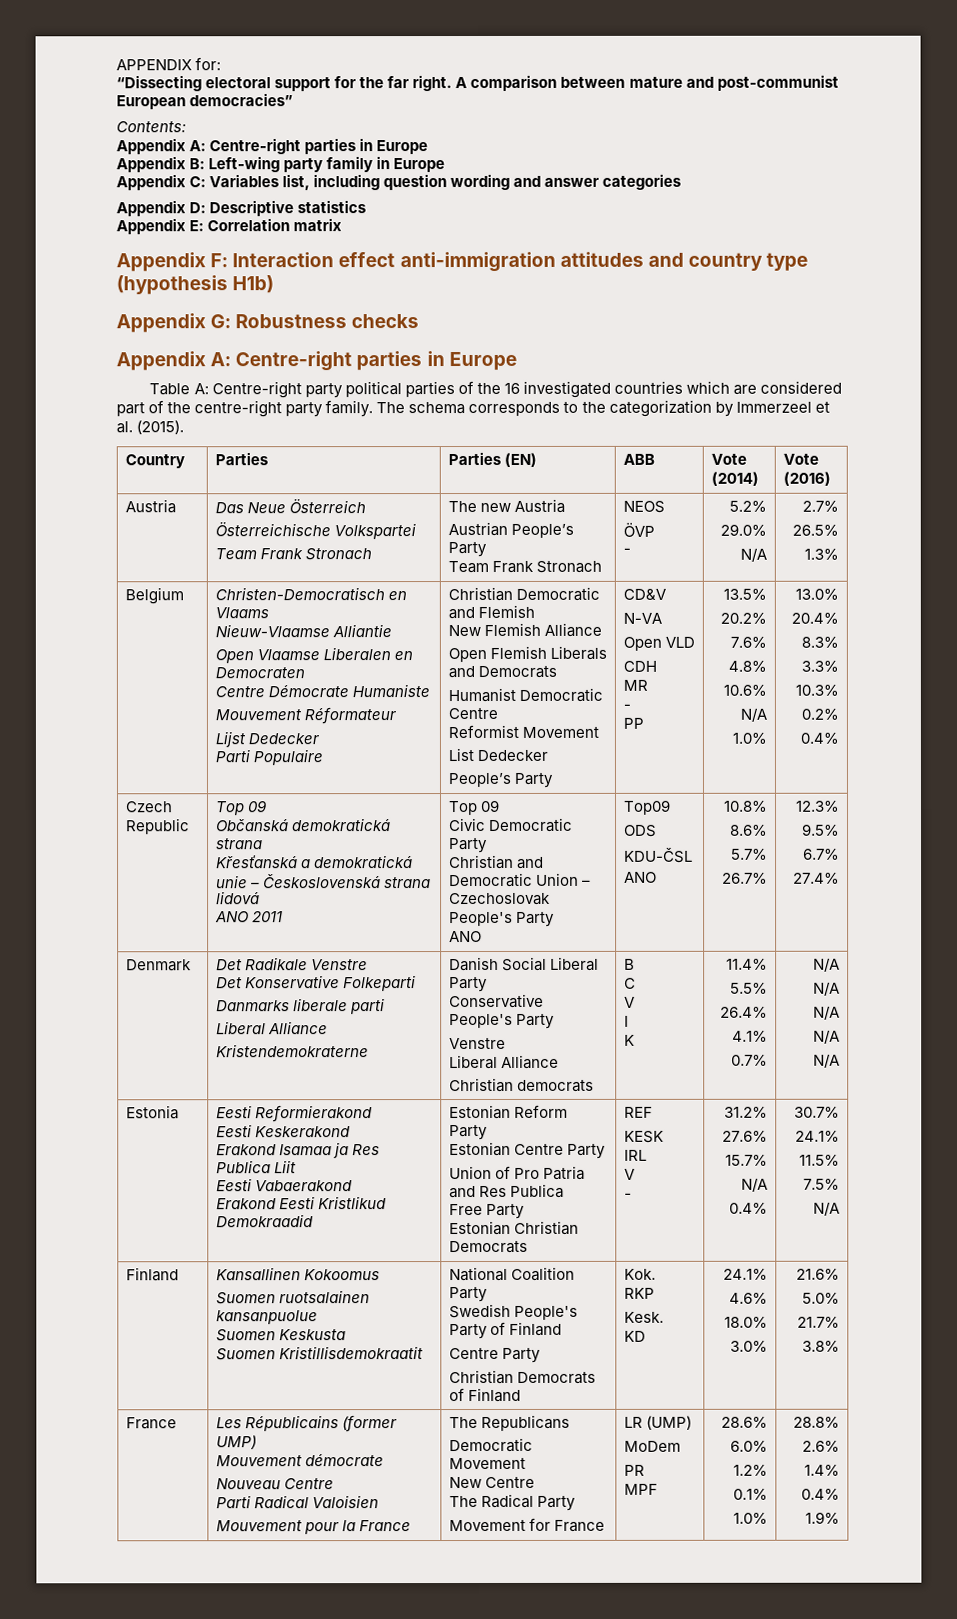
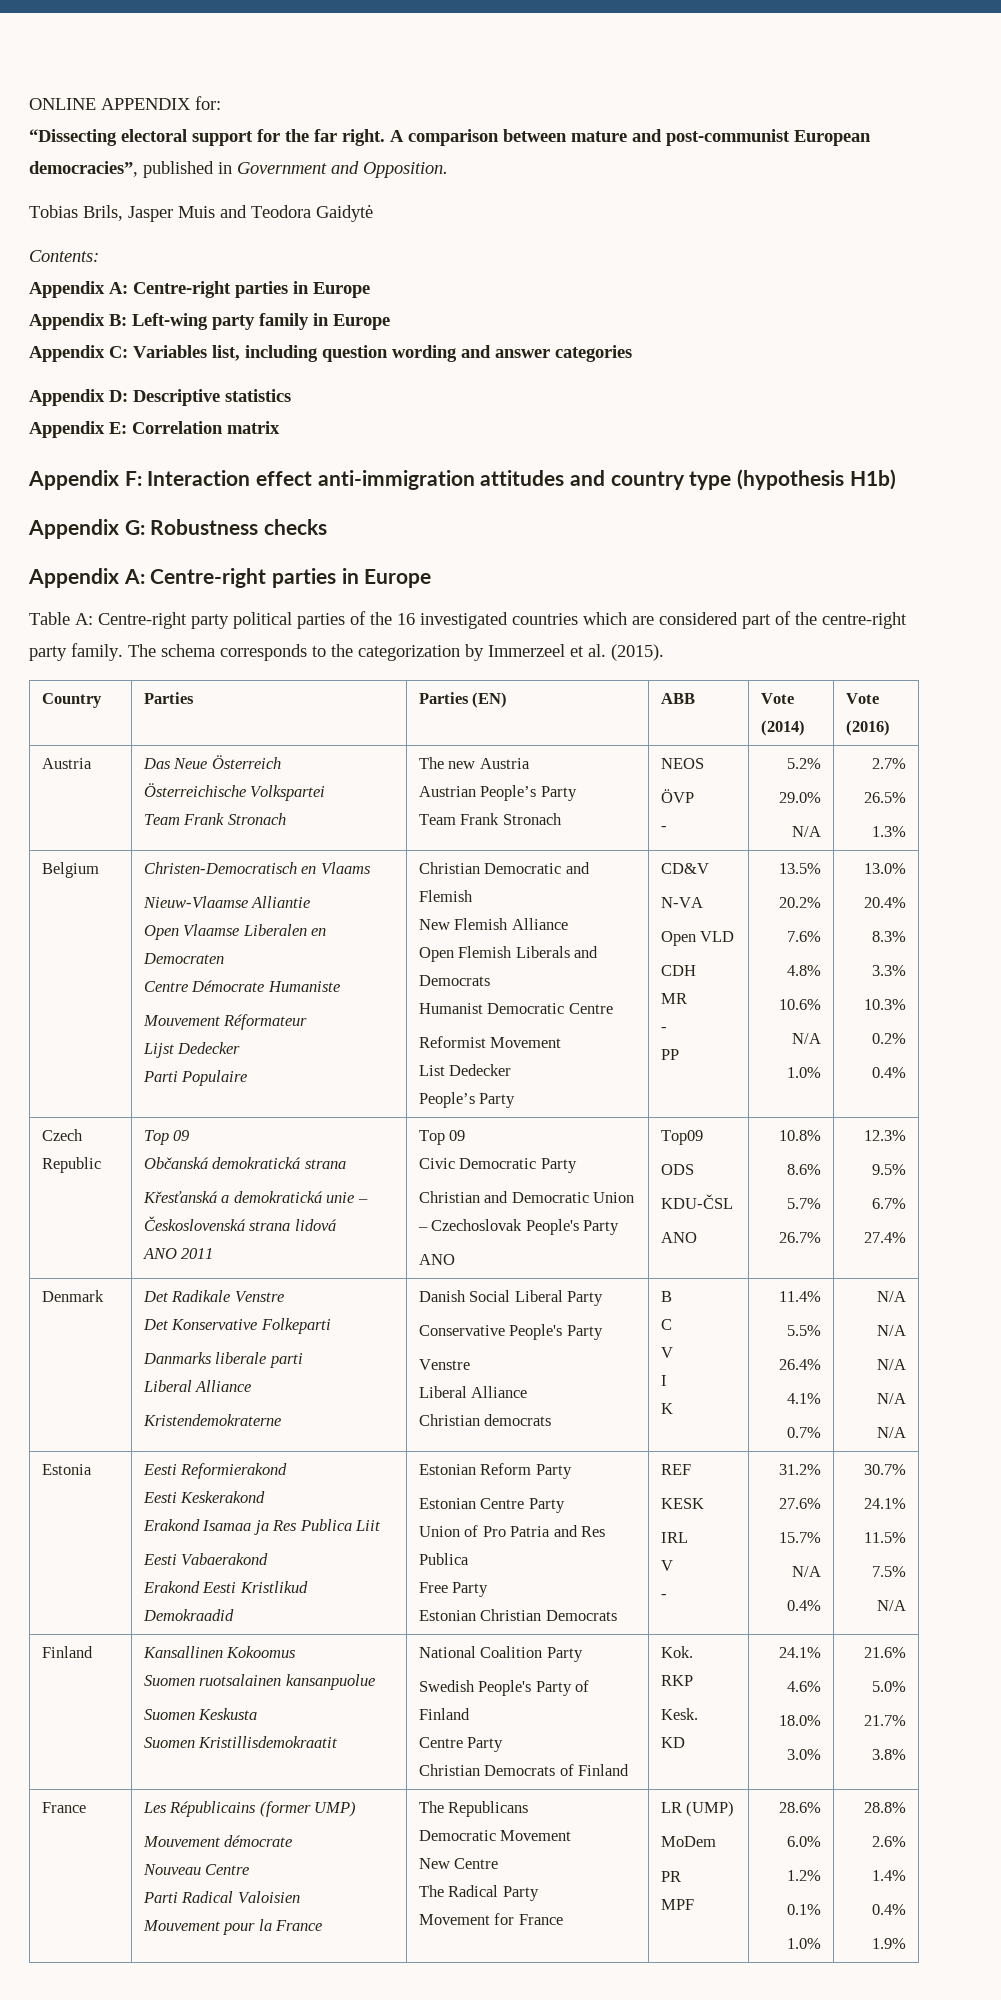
(116, 65) none -> [29,98,96,110] ONLINE
[189,93,294,107] democracies” -> [29,161,448,178] [29,204,373,222] democracies”, published in Government and Opposition. // Tobias Brils, Jasper Muis and Teodora Gaidytė

